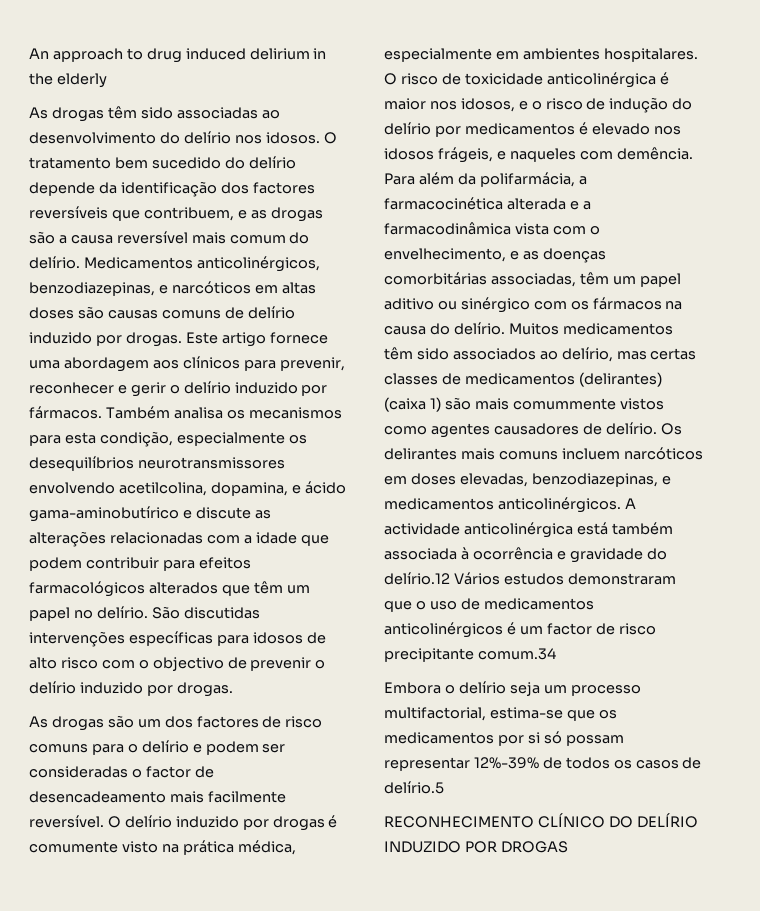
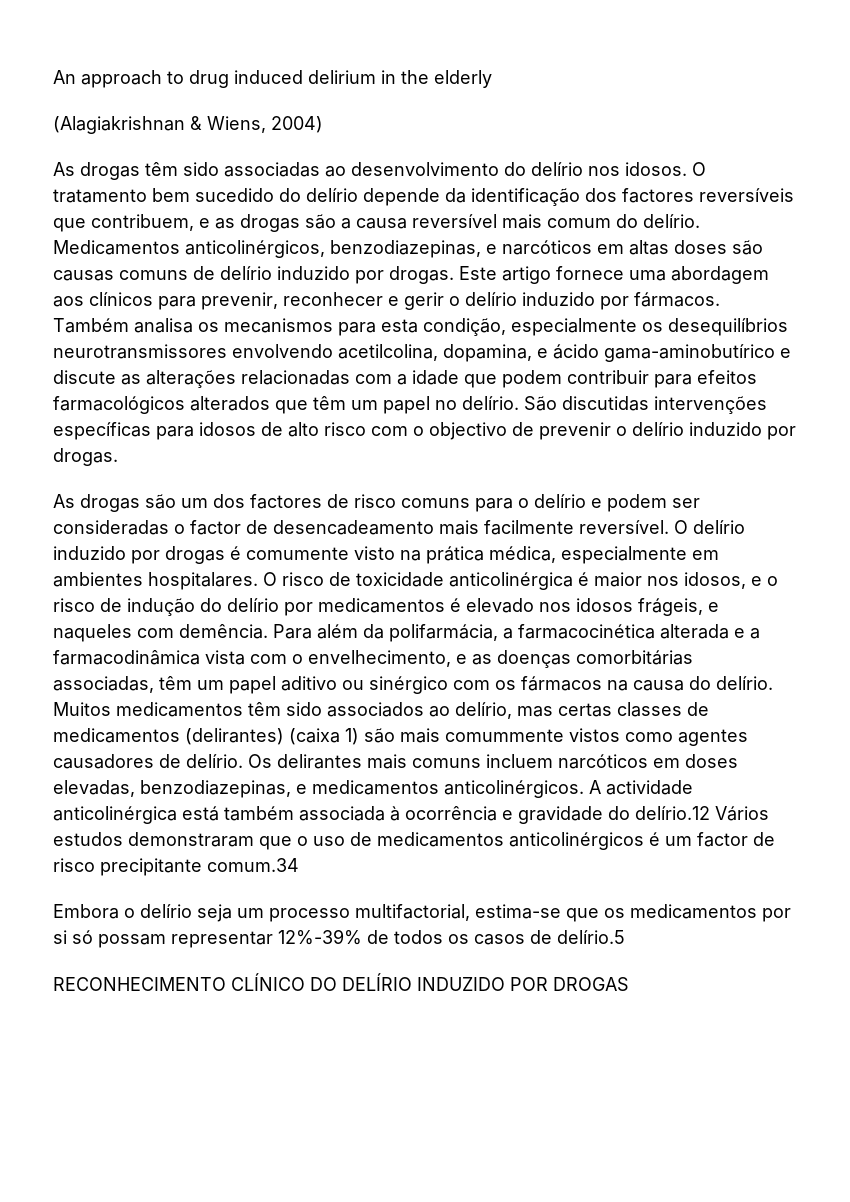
(107, 80) none -> [53,116,323,134] // (Alagiakrishnan & Wiens, 2004)

